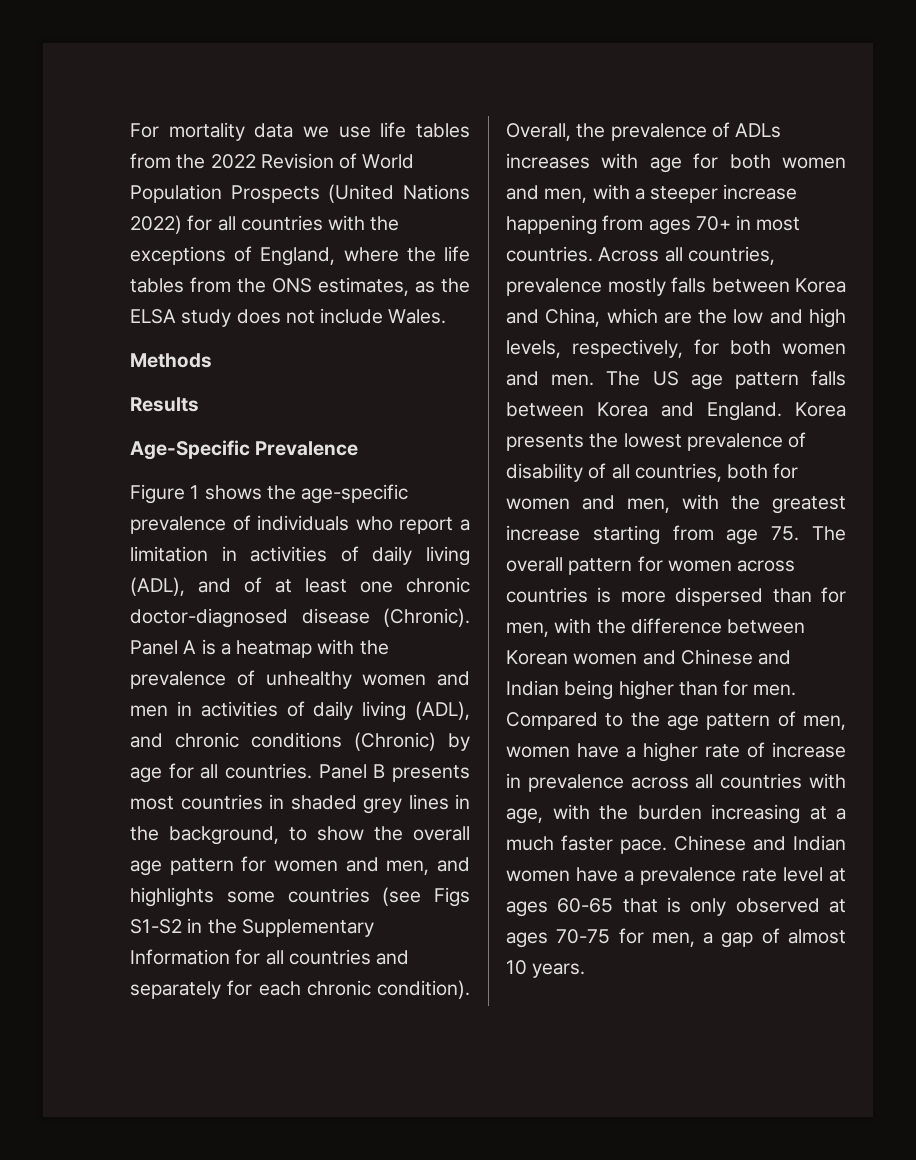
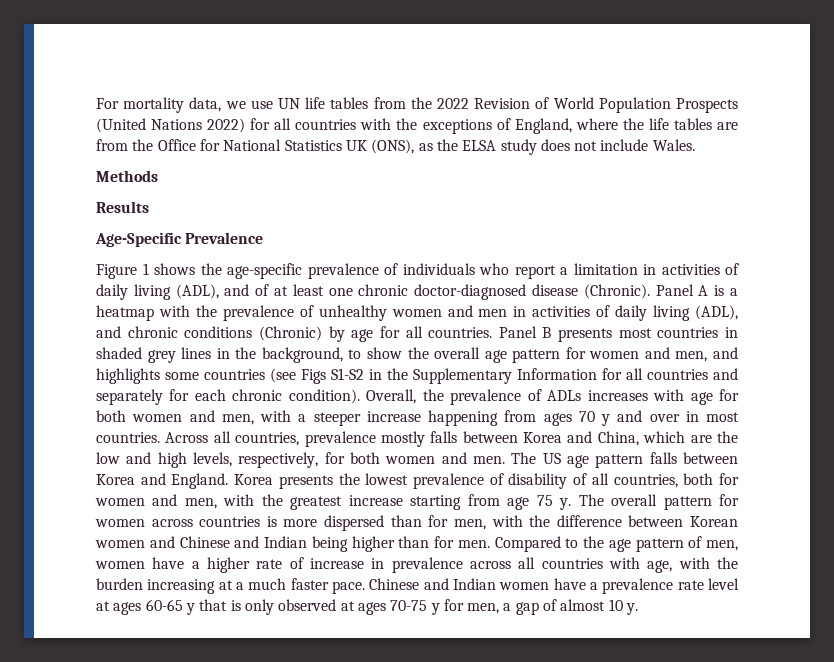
[254,123,294,138] data -> [189,97,222,112] data,
(371, 132) none -> [278,98,300,109] UN
[190,277,409,296] from the ONS estimates, -> [717,122,739,130] [96,139,415,154] are from the Office for National Statistics UK (ONS),
[695,216,731,231] 70+ -> [578,410,680,426] 70 y and over
[771,526,800,541] 75. -> [536,495,572,510] 75 y.
(614, 905) none -> [185,603,195,615] y
(611, 936) none -> [430,603,440,615] y
[532,963,586,978] years. -> [626,603,639,615] y.

